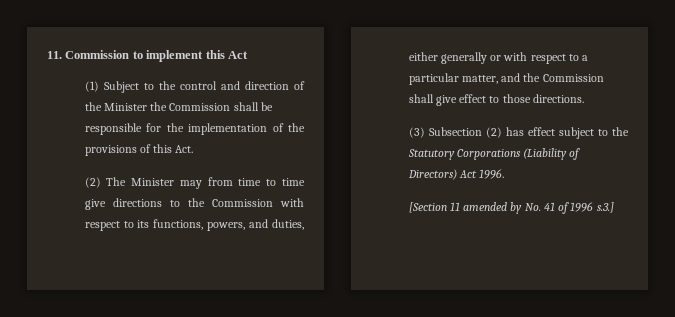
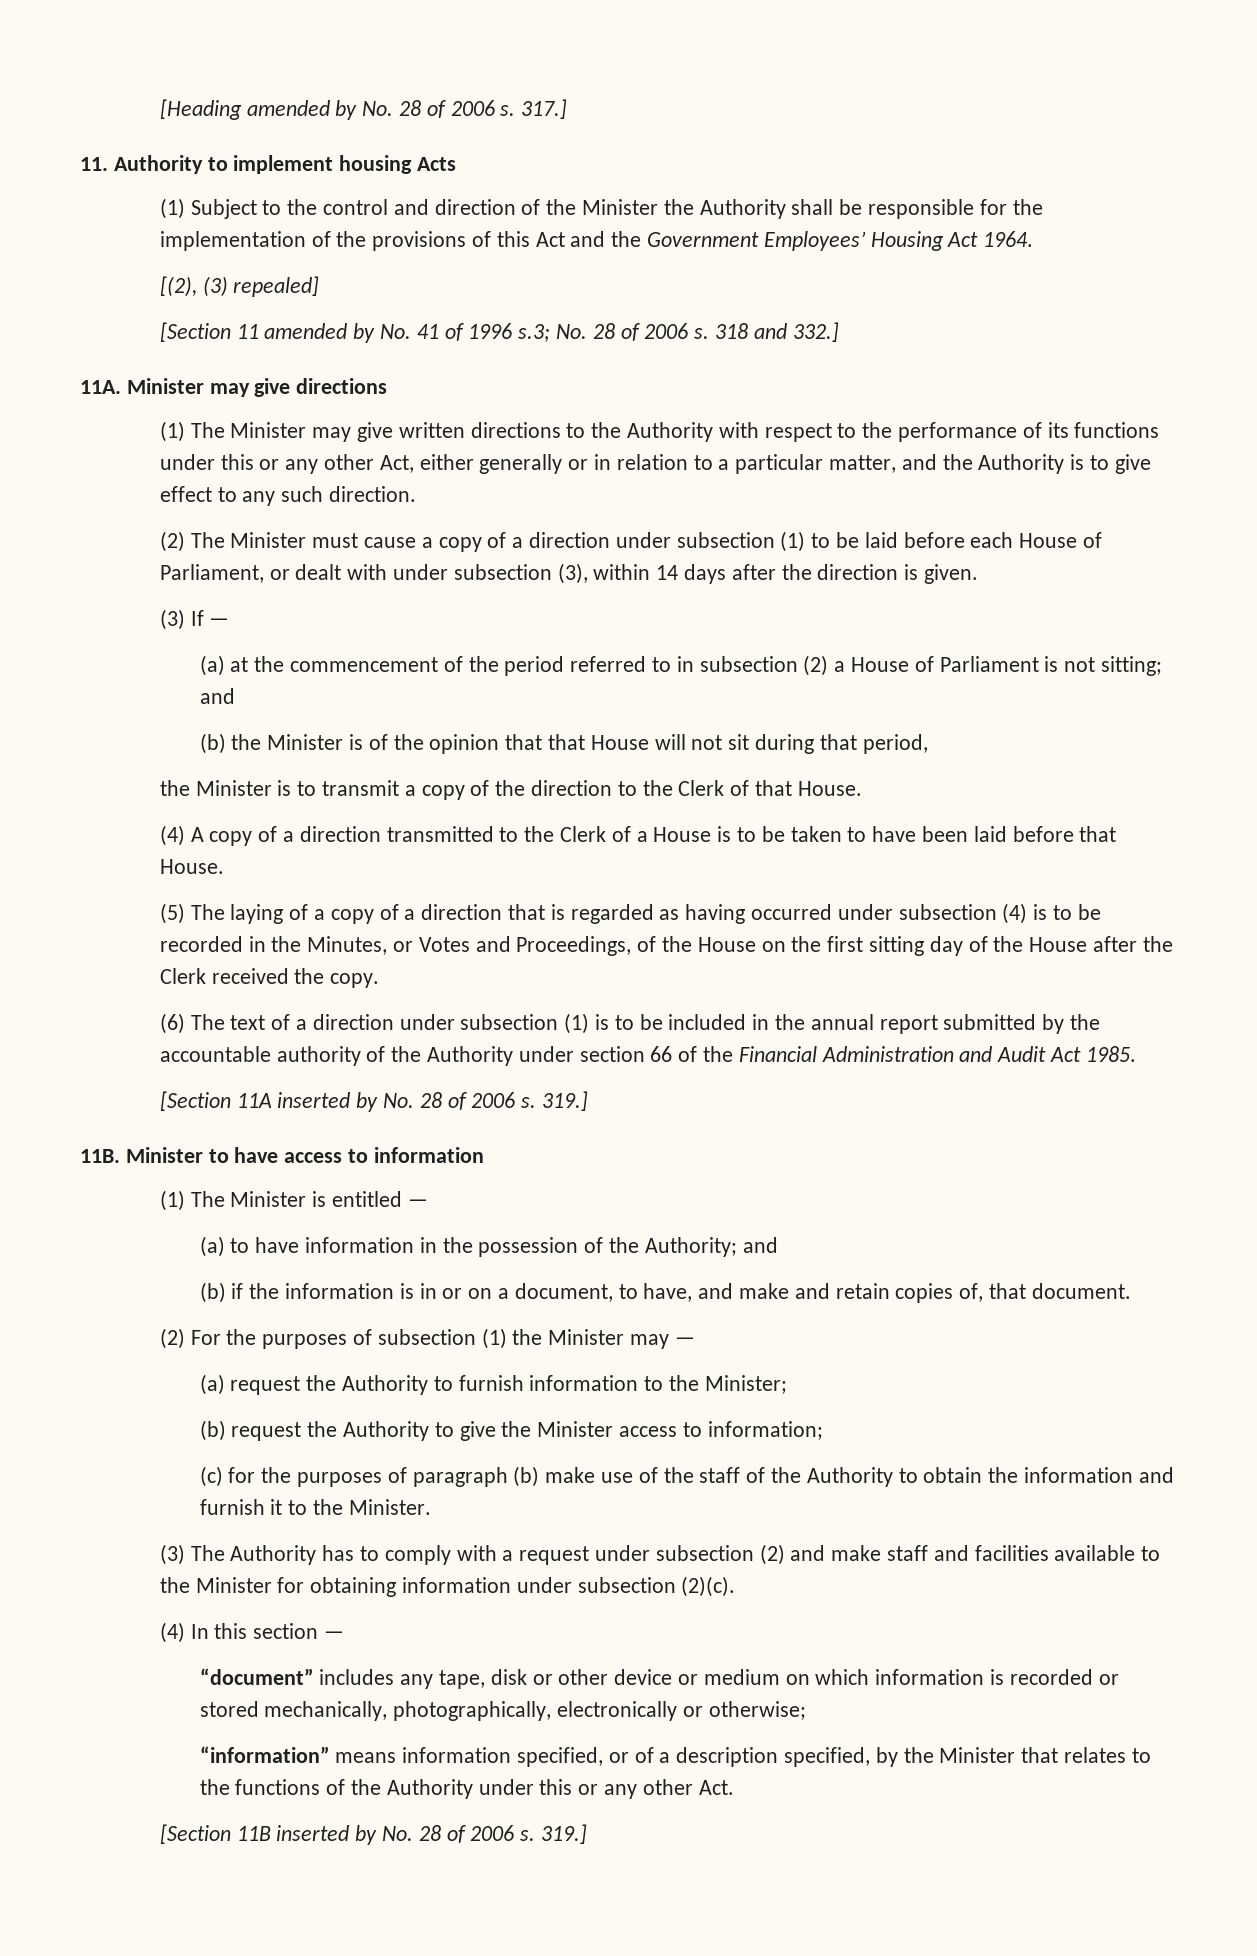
[47,50,248,62] 11. Commission to implement this Act -> [159,99,568,120] [80,155,457,174] [Heading amended by No. 28 of 2006 s. 317.] // 11. Authority to implement housing Acts
[169,103,231,111] Commission -> [699,199,786,219] Authority
[175,145,194,153] [84,177,305,189] [84,198,304,210] [84,219,304,231] [408,52,589,64] [408,73,604,85] [408,94,584,106] [408,127,629,139] [407,148,581,160] [407,169,505,180] Act. // (2) The Minister may from time to time give directions to the Commission with respect to its functions, powers, and duties, either generally or with respect to a particular matter, and the Commission shall give effect to those directions. // (3) Subsection (2) has effect subject to the Statutory Corporations (Liability of Directors) Act 1996. -> [535,231,1034,251] [159,276,320,297] Act and the Government Employees’ Housing Act 1964. // [(2), (3) repealed]
[596,202,614,213] s.3.] -> [518,322,839,342] [80,378,388,397] [159,421,1160,442] [159,454,1151,474] [159,486,416,506] [159,531,1103,552] [159,563,979,584] [159,609,230,630] [199,655,1163,676] [199,688,235,704] [199,733,928,754] [159,780,862,800] [159,825,1117,846] [159,859,224,874] [159,903,1101,924] [159,936,1173,956] [159,968,380,988] [159,1013,1101,1034] [159,1046,1136,1066] [159,1091,588,1112] [80,1147,484,1163] [159,1190,428,1211] [199,1236,778,1257] [199,1282,1131,1303] [159,1328,695,1349] [199,1374,787,1395] [199,1420,823,1441] [199,1466,1174,1487] [199,1499,431,1515] [159,1544,1161,1565] [159,1576,736,1597] [159,1622,344,1643] [199,1668,1119,1689] [199,1701,806,1721] [199,1746,1151,1767] [199,1779,734,1799] [159,1824,587,1845] s.3; No. 28 of 2006 s. 318 and 332.] // 11A. Minister may give directions // (1) The Minister may give written directions to the Authority with respect to the performance of its functions under this or any other Act, either generally or in relation to a particular matter, and the Authority is to give effect to any such direction. // (2) The Minister must cause a copy of a direction under subsection (1) to be laid before each House of Parliament, or dealt with under subsection (3), within 14 days after the direction is given. // (3) If — // (a) at the commencement of the period referred to in subsection (2) a House of Parliament is not sitting; and // (b) the Minister is of the opinion that that House will not sit during that period, // the Minister is to transmit a copy of the direction to the Clerk of that House. // (4) A copy of a direction transmitted to the Clerk of a House is to be taken to have been laid before that House. // (5) The laying of a copy of a direction that is regarded as having occurred under subsection (4) is to be recorded in the Minutes, or Votes and Proceedings, of the House on the first sitting day of the House after the Clerk received the copy. // (6) The text of a direction under subsection (1) is to be included in the annual report submitted by the accountable authority of the Authority under section 66 of the Financial Administration and Audit Act 1985. // [Section 11A inserted by No. 28 of 2006 s. 319.] // 11B. Minister to have access to information // (1) The Minister is entitled — // (a) to have information in the possession of the Authority; and // (b) if the information is in or on a document, to have, and make and retain copies of, that document. // (2) For the purposes of subsection (1) the Minister may — // (a) request the Authority to furnish information to the Minister; // (b) request the Authority to give the Minister access to information; // (c) for the purposes of paragraph (b) make use of the staff of the Authority to obtain the information and furnish it to the Minister. // (3) The Authority has to comply with a request under subsection (2) and make staff and facilities available to the Minister for obtaining information under subsection (2)(c). // (4) In this section — // “document” includes any tape, disk or other device or medium on which information is recorded or stored mechanically, photographically, electronically or otherwise; // “information” means information specified, or of a description specified, by the Minister that relates to the functions of the Authority under this or any other Act. // [Section 11B inserted by No. 28 of 2006 s. 319.]

